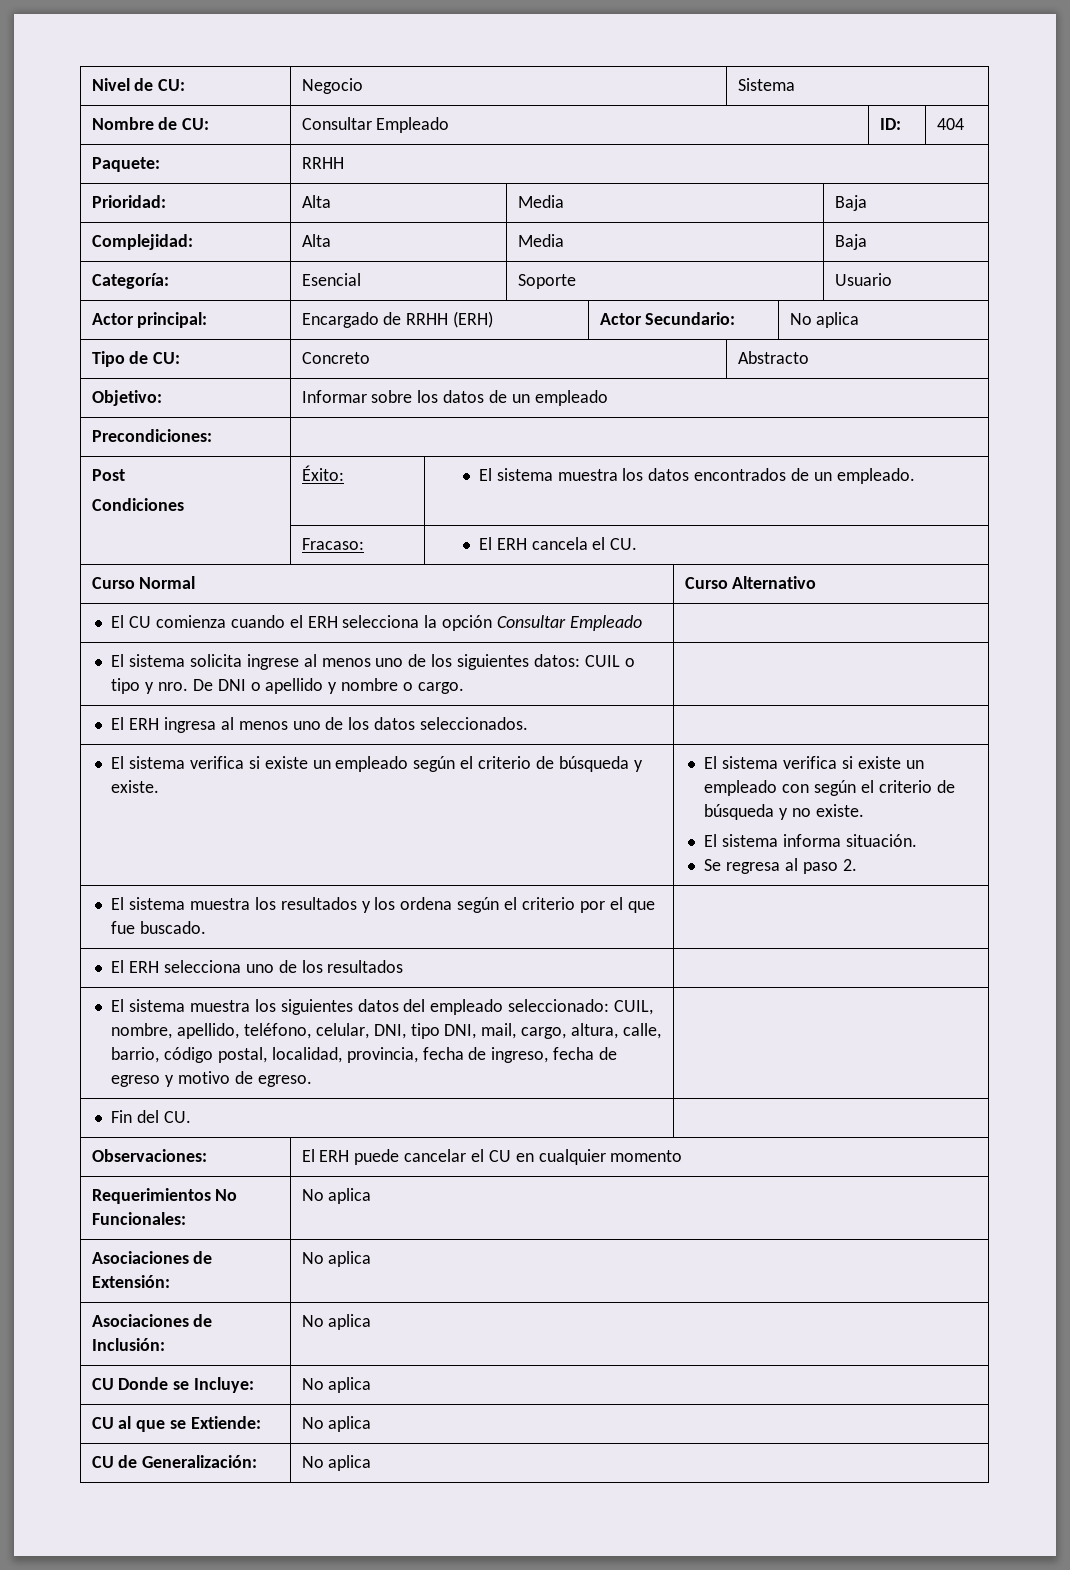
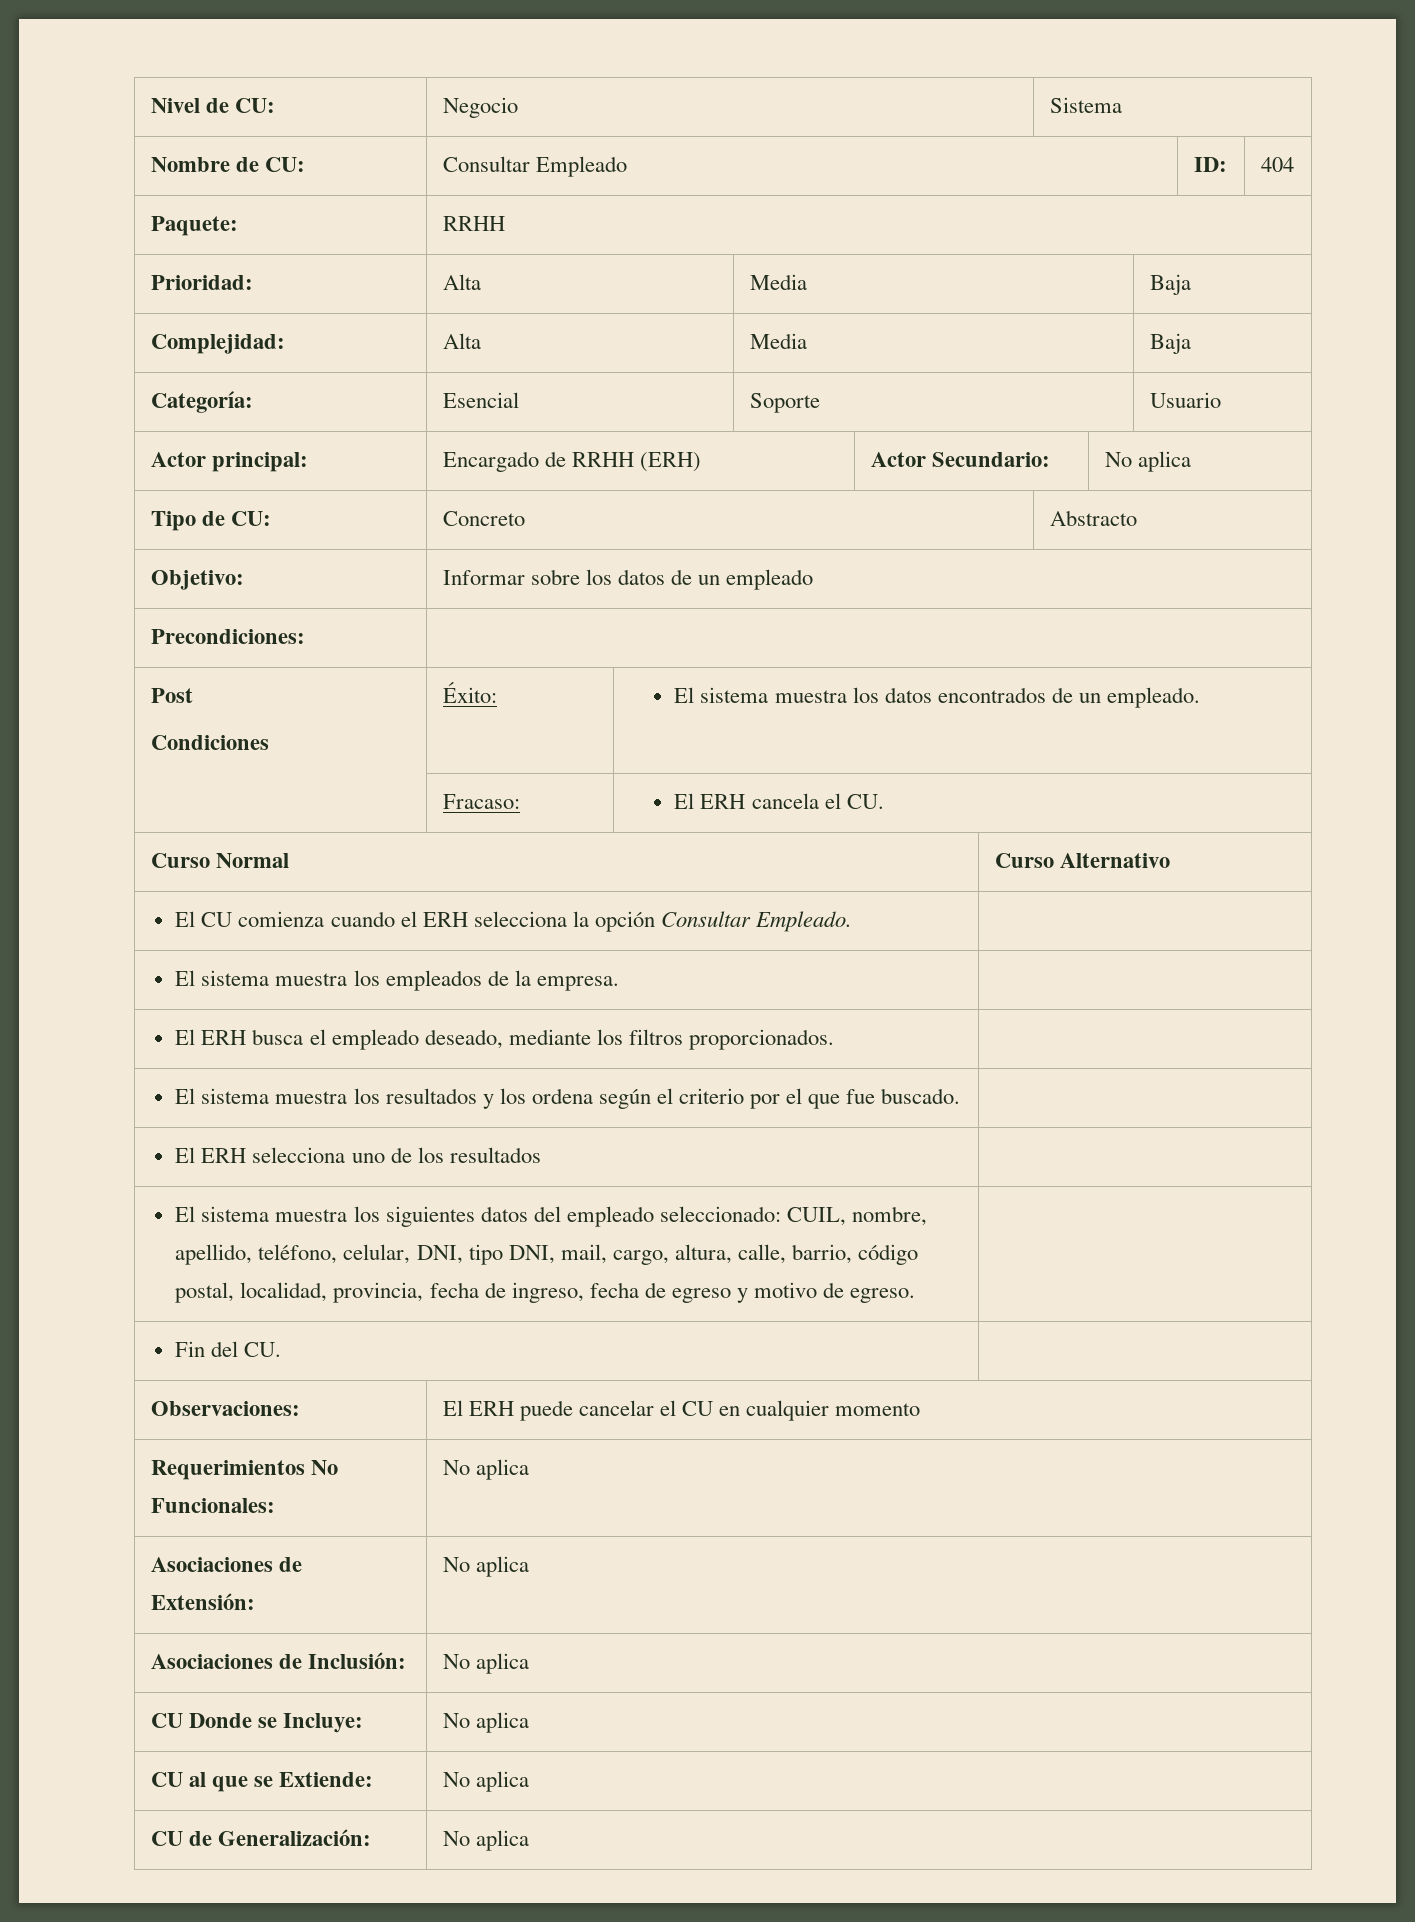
[569,615,642,631] [111,654,635,670] [111,678,464,694] [111,717,529,733] [111,756,643,772] [111,780,160,793] [704,756,924,769] [704,780,955,796] [704,804,864,820] [704,834,917,847] [704,858,857,874] Empleado | // El sistema solicita ingrese al menos uno de los siguientes datos: CUIL o tipo y nro. De DNI o apellido y nombre o cargo. | // El ERH ingresa al menos uno de los datos seleccionados. | // El sistema verifica si existe un empleado según el criterio de búsqueda y existe. | El sistema verifica si existe un empleado con según el criterio de búsqueda y no existe. // El sistema informa situación. // Se regresa al paso 2. -> [755,911,853,932] [175,970,619,991] [175,1029,834,1050] Empleado. | // El sistema muestra los empleados de la empresa. | // El ERH busca el empleado deseado, mediante los filtros proporcionados. |

